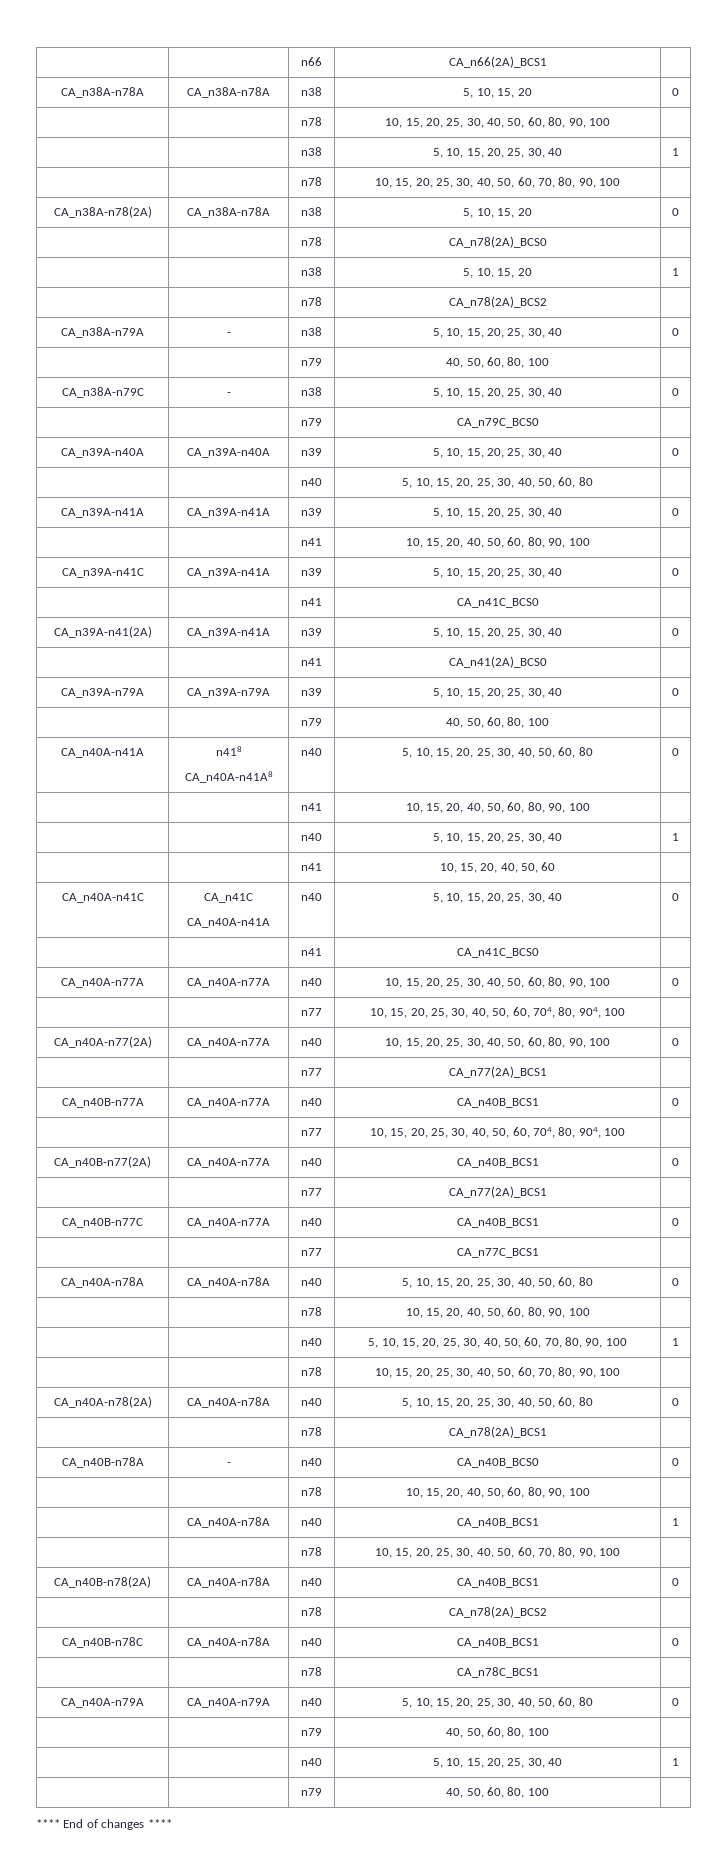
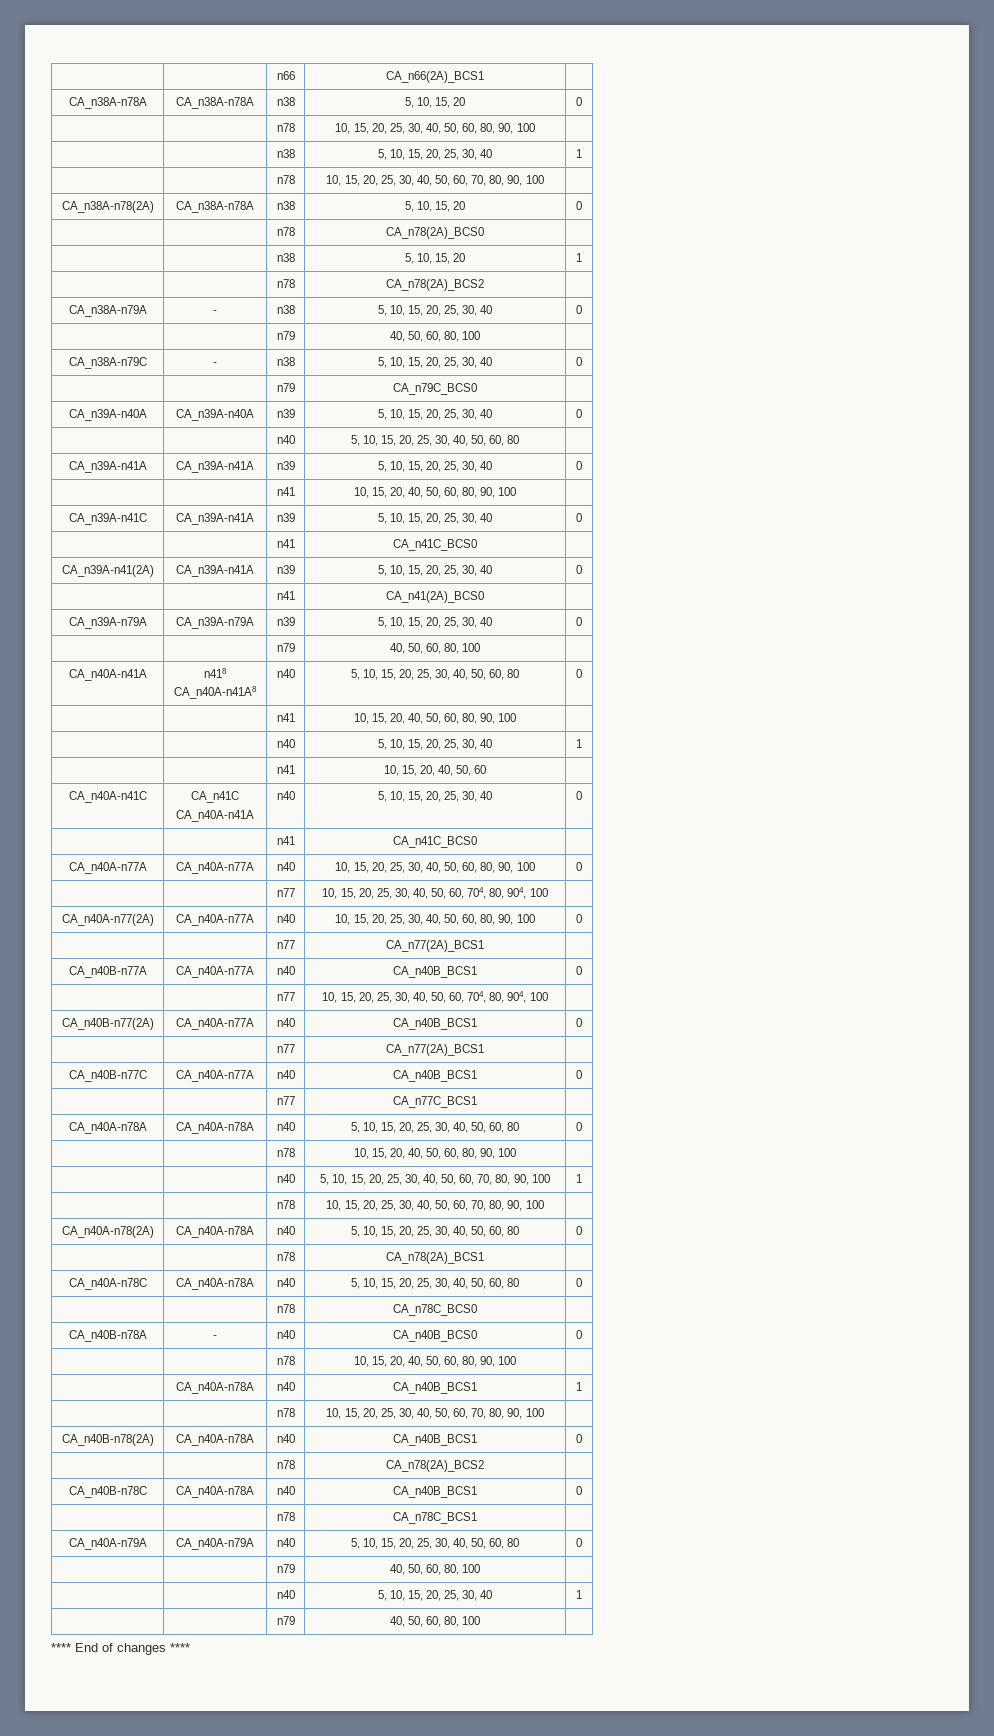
(547, 1432) none -> [68,1278,147,1290] [176,1278,254,1290] [276,1278,295,1287] [350,1278,520,1289] [576,1278,582,1287] [276,1304,295,1313] [393,1304,477,1316] // CA_n40A-n78C | CA_n40A-n78A | n40 | 5, 10, 15, 20, 25, 30, 40, 50, 60, 80 | 0 // | | n78 | CA_n78C_BCS0 |

